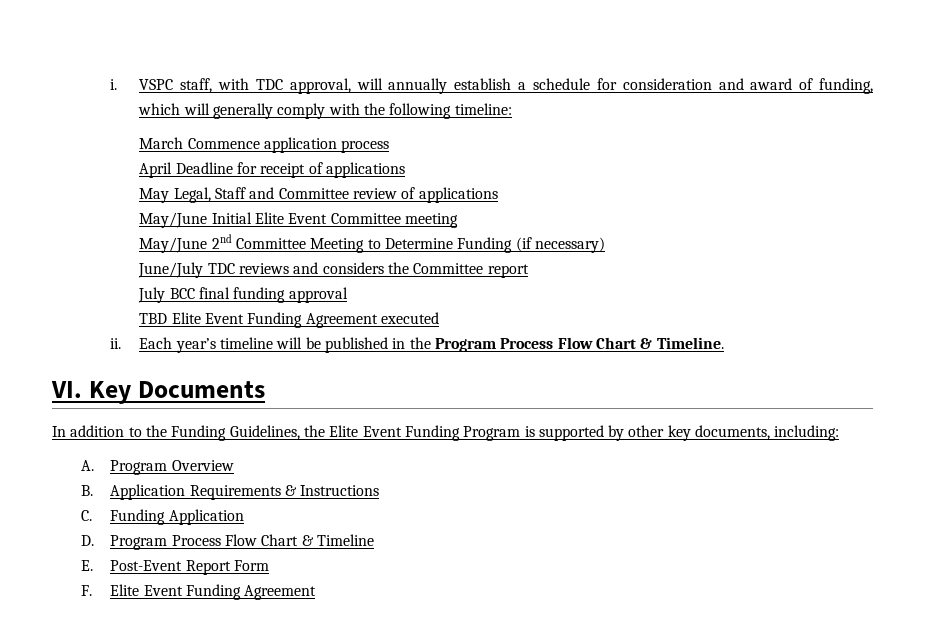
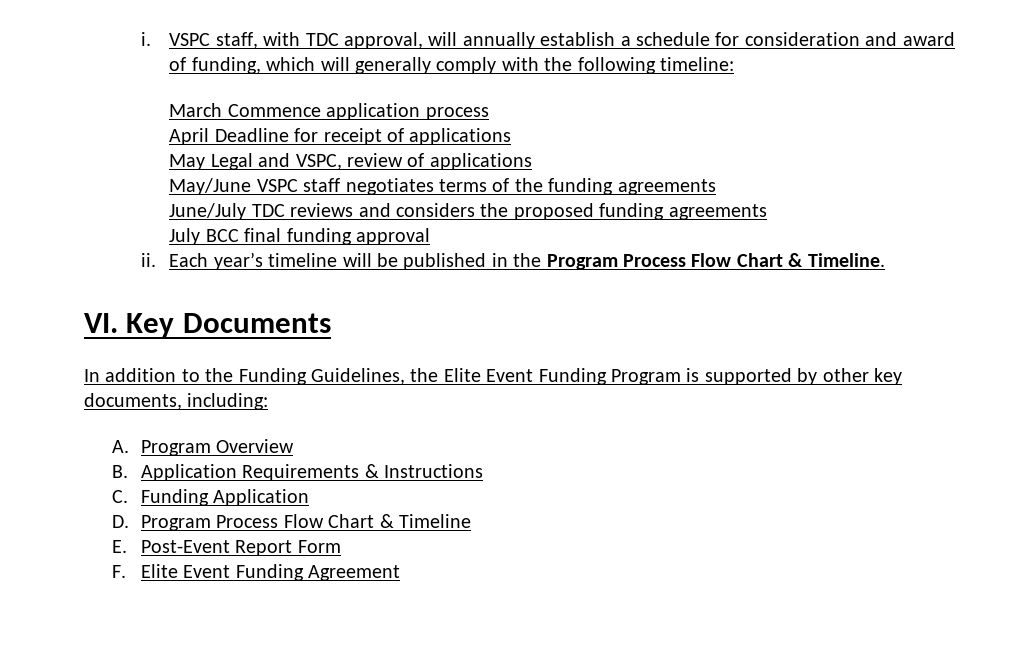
[173,187,349,203] Legal, Staff and Committee -> [210,153,342,170] Legal and VSPC,
[211,212,459,228] [139,234,606,253] Initial Elite Event Committee meeting // May/June 2nd Committee Meeting to Determine Funding (if necessary) -> [256,178,716,195] VSPC staff negotiates terms of the funding agreements
[413,263,529,278] Committee report -> [513,203,767,220] proposed funding agreements
[139,312,440,328] // TBD Elite Event Funding Agreement executed -> (431, 236) none

